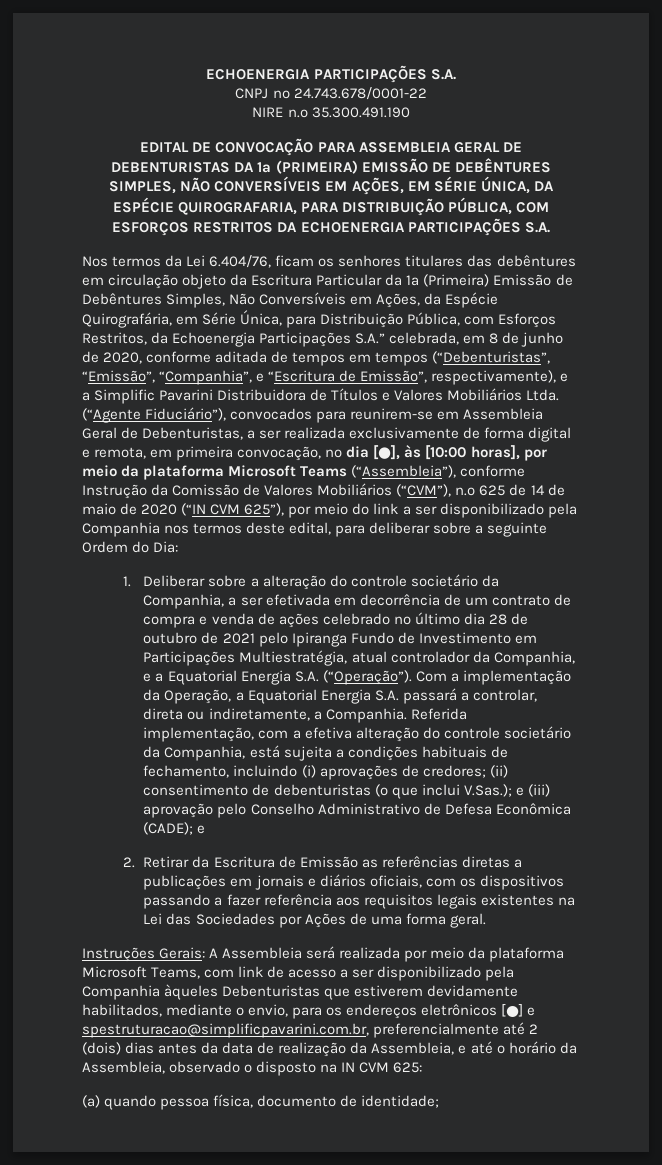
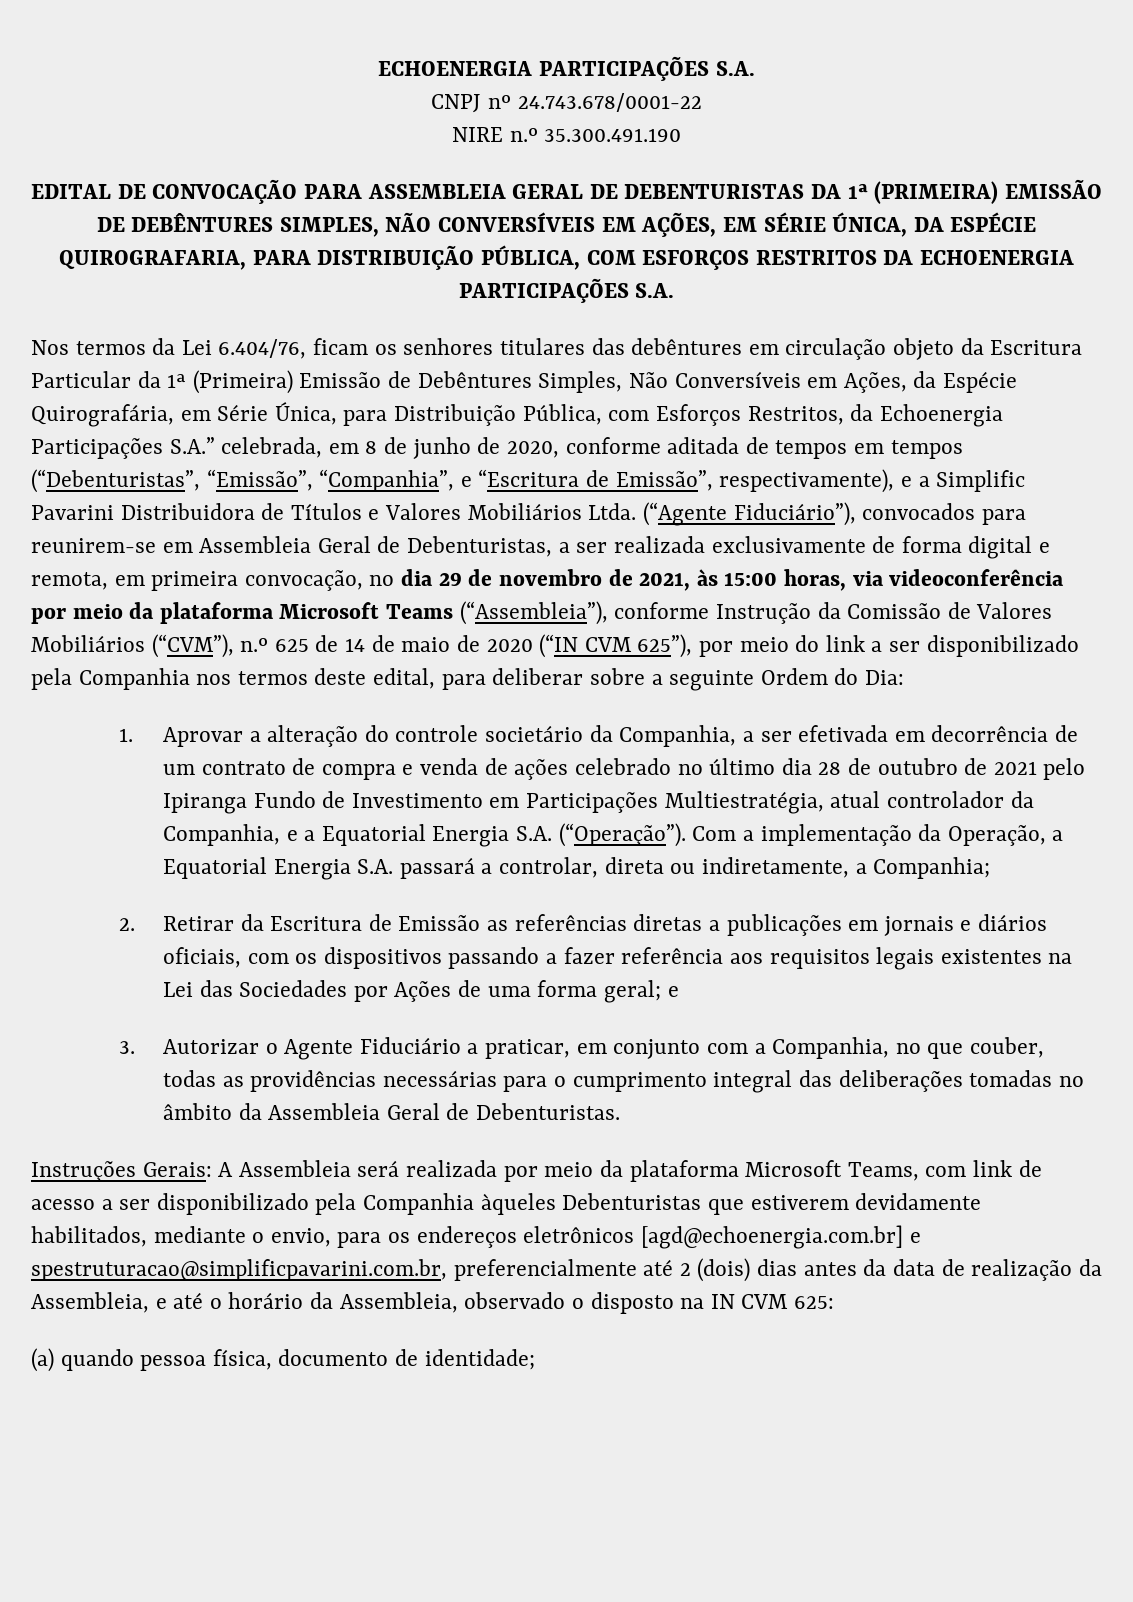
[373,445,520,460] [●], às [10:00 horas], -> [438,569,1065,591] 29 de novembro de 2021, às 15:00 horas, via videoconferência
[143,575,247,587] Deliberar sobre -> [162,727,243,747] Aprovar
[325,708,467,723] [143,726,571,742] [143,745,508,761] [143,765,508,780] [143,784,550,799] [143,803,571,818] [143,822,206,835] Companhia. Referida implementação, com a efetiva alteração do controle societário da Companhia, está sujeita a condições habituais de fechamento, incluindo (i) aprovações de credores; (ii) consentimento de debenturistas (o que inclui V.Sas.); e (iii) aprovação pelo Conselho Administrativo de Defesa Econômica (CADE); e -> [873,857,991,879] Companhia;
[449,913,486,928] geral. -> [603,980,679,1003] [118,1037,1044,1060] [162,1070,1084,1093] [162,1103,621,1120] geral; e // 3. Autorizar o Agente Fiduciário a praticar, em conjunto com a Companhia, no que couber, todas as providências necessárias para o cumprimento integral das deliberações tomadas no âmbito da Assembleia Geral de Debenturistas.
[501,1004,524,1017] [●] -> [640,1225,903,1249] [agd@echoenergia.com.br]

